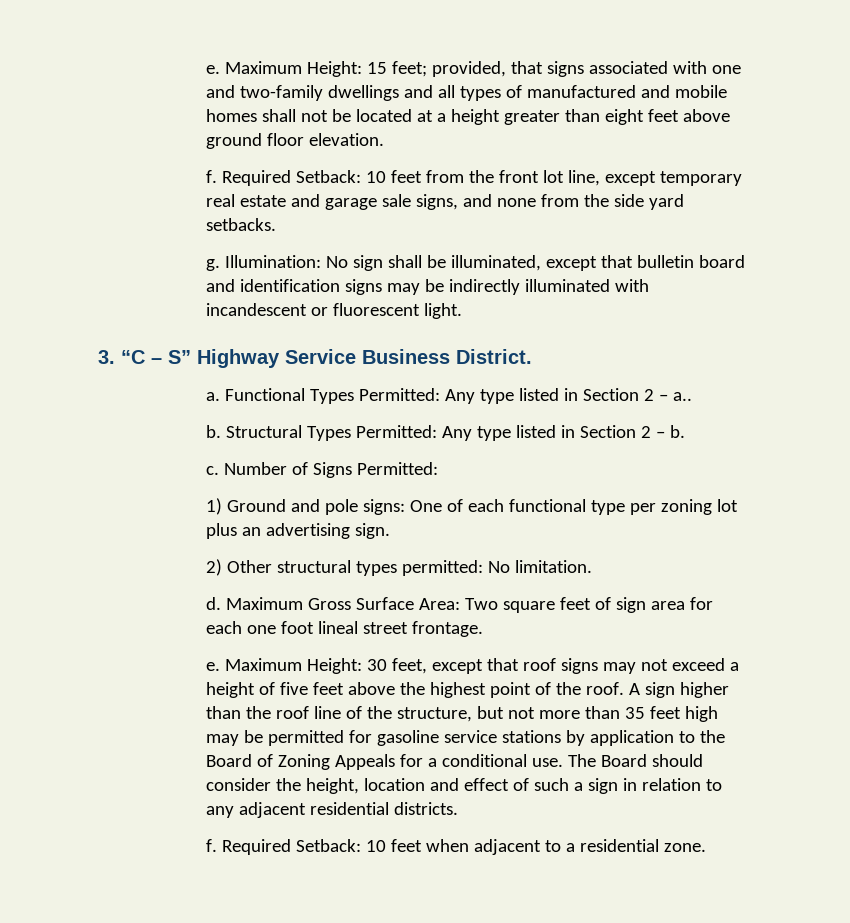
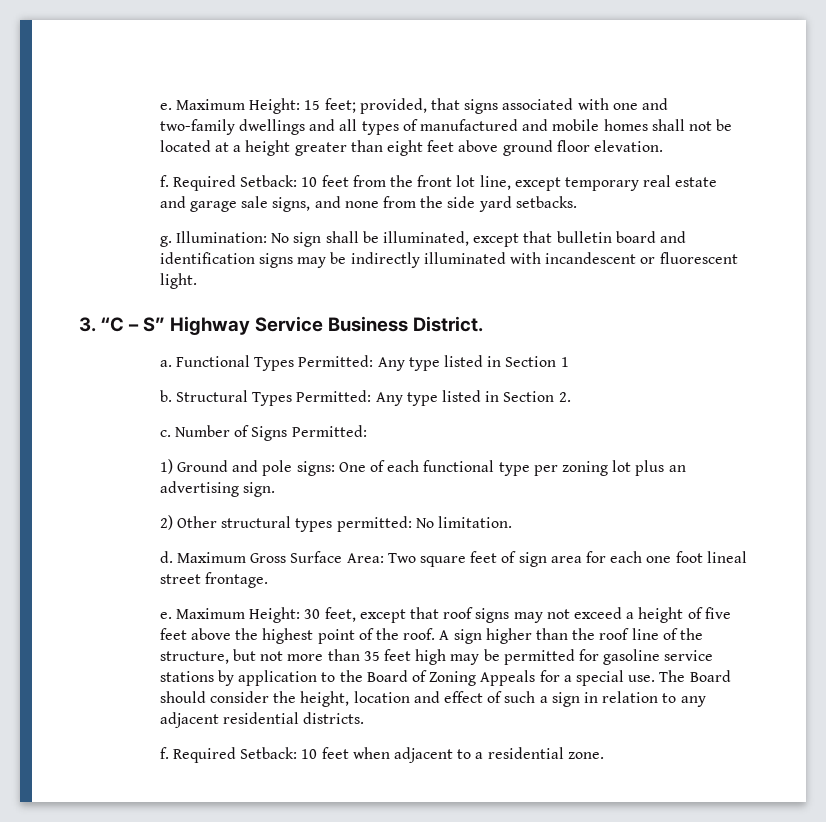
[643,389,692,401] 2 – a.. -> [560,357,569,367] 1
[640,425,685,438] 2 – b. -> [558,392,571,402] 2.
[441,754,527,767] conditional -> [575,670,624,686] special

